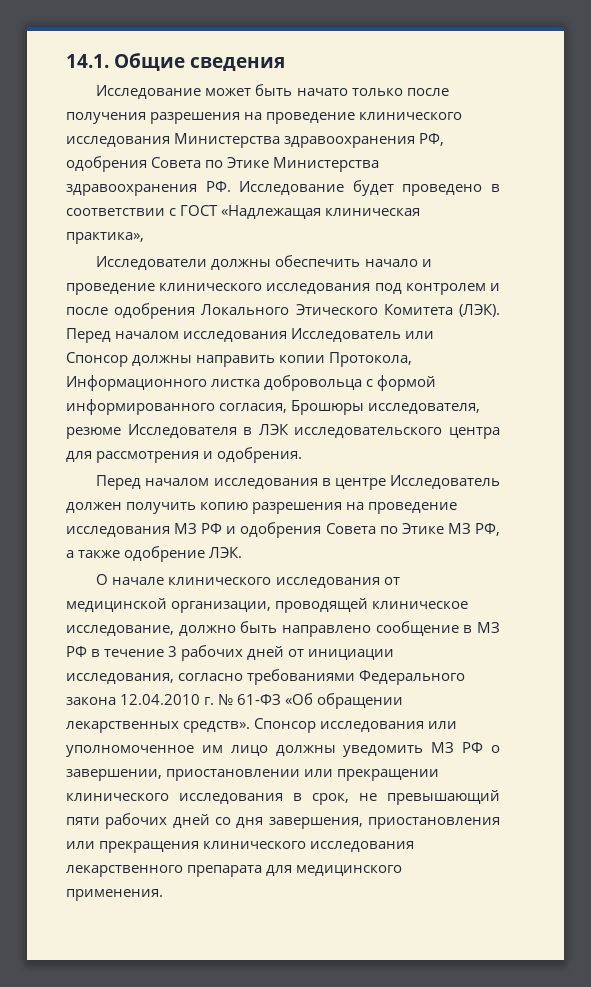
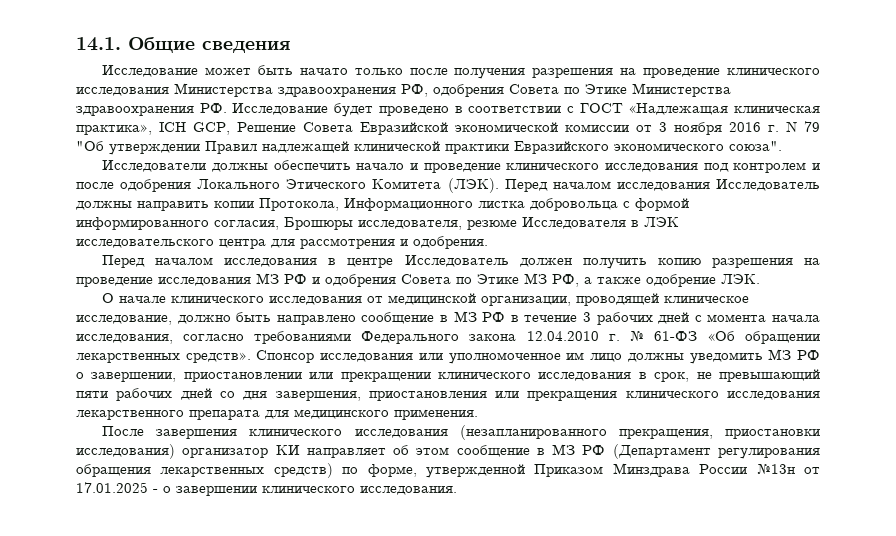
(144, 238) none -> [159,121,820,135] [76,141,782,155] ICH GCP, Решение Совета Евразийской экономической комиссии от 3 ноября 2016 г. N 79 "Об утверждении Правил надлежащей клинической практики Евразийского экономического союза".
[405,331,435,339] [66,352,128,367] или Спонсор -> (820, 185) none
[288,649,395,660] от инициации -> [694,314,821,322] с момента начала
(163, 895) none -> [102,425,820,440] [76,444,820,459] [76,463,820,478] [76,482,457,496] // После завершения клинического исследования (незапланированного прекращения, приостановки исследования) организатор КИ направляет об этом сообщение в МЗ РФ (Департамент регулирования обращения лекарственных средств) по форме, утвержденной Приказом Минздрава России №13н от 17.01.2025 - о завершении клинического исследования.

